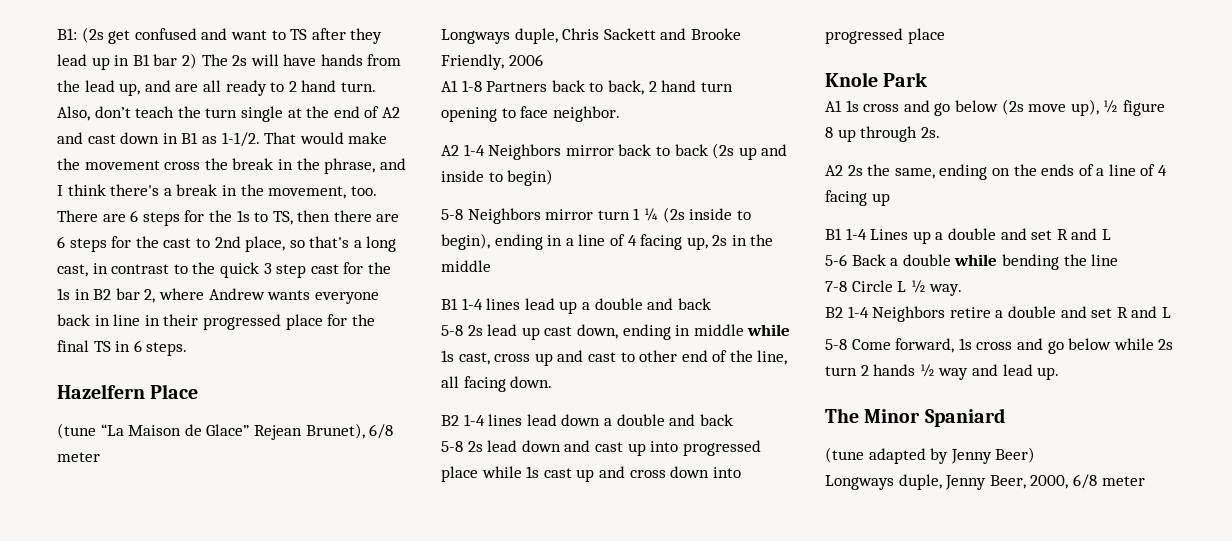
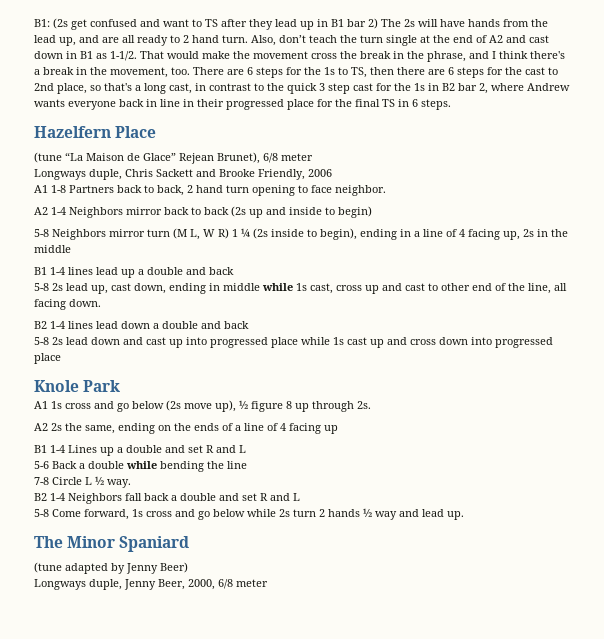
(630, 215) none -> [173,228,229,240] (M L, W R)
[521,327,540,340] up -> [91,285,108,294] up,
[949,307,991,318] retire -> [125,493,169,501] fall back

